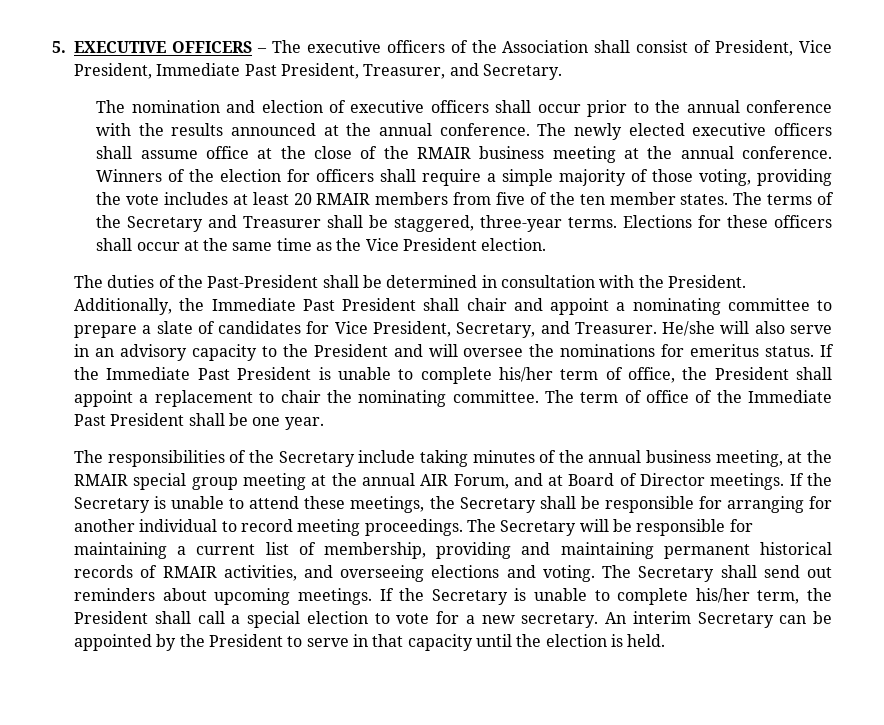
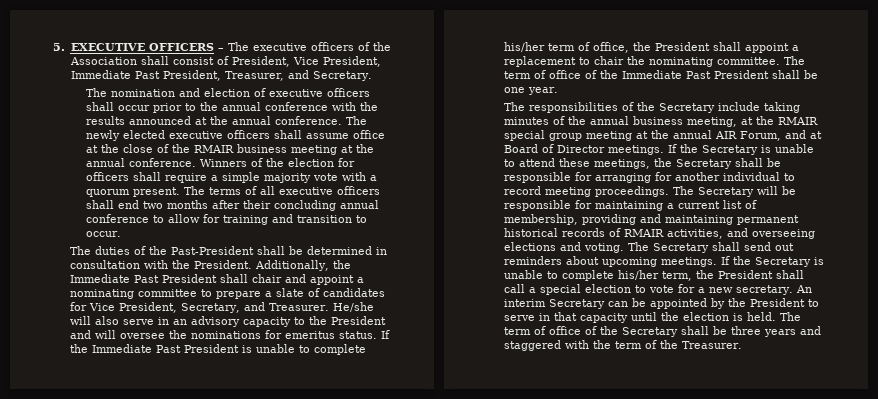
[631,169,833,186] [96,192,835,205] [96,215,833,232] [96,238,547,251] of those voting, providing the vote includes at least 20 RMAIR members from five of the ten member states. The terms of the Secretary and Treasurer shall be staggered, three-year terms. Elections for these officers shall occur at the same time as the Vice President election. -> [313,172,378,181] [86,186,381,197] [86,200,380,211] [86,214,368,225] [86,231,122,237] vote with a quorum present. The terms of all executive officers shall end two months after their concluding annual conference to allow for training and transition to occur.
(666, 640) none -> [779,312,801,321] [503,326,821,337] [503,340,742,351] The term of office of the Secretary shall be three years and staggered with the term of the Treasurer.

